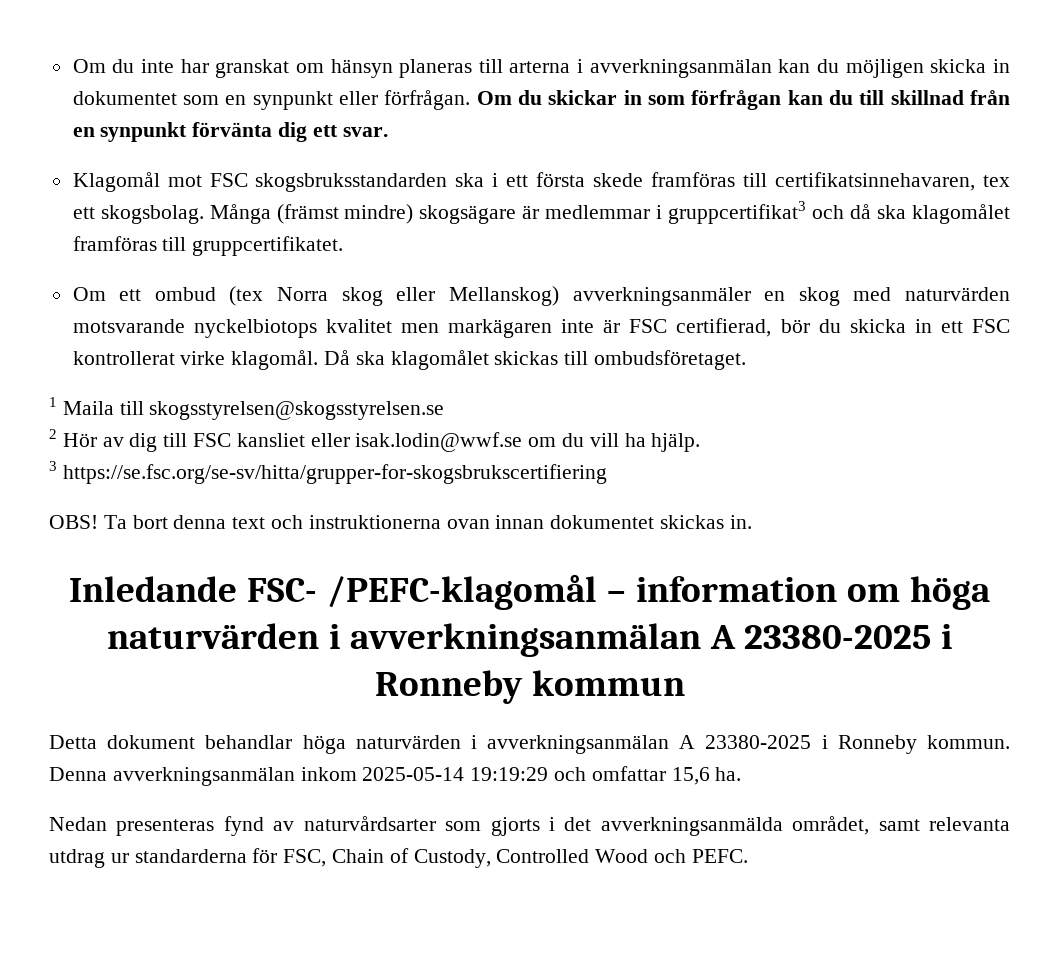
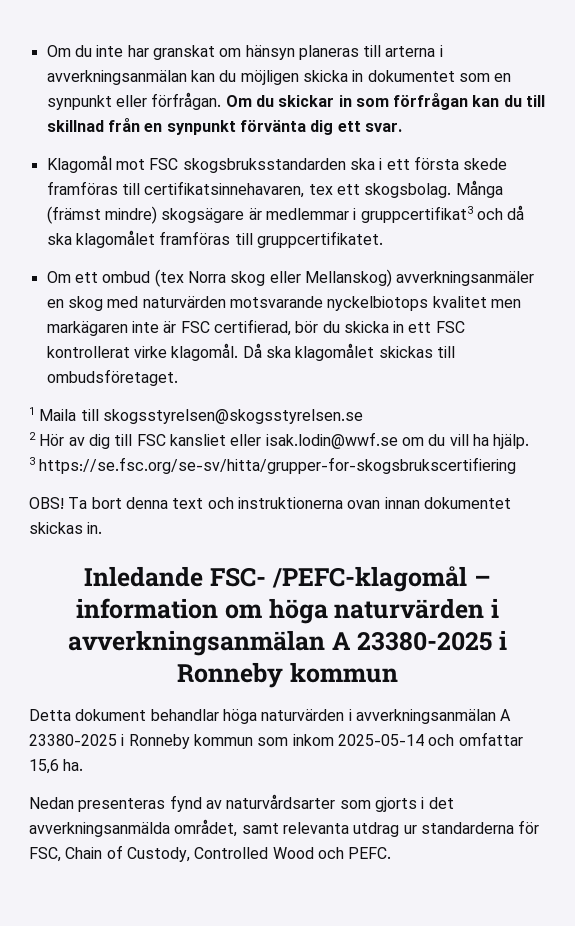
[926,735,1010,749] [49,767,295,786] kommun. Denna avverkningsanmälan -> [193,734,289,746] kommun som
[470,767,549,781] 19:19:29 -> (424, 740) none

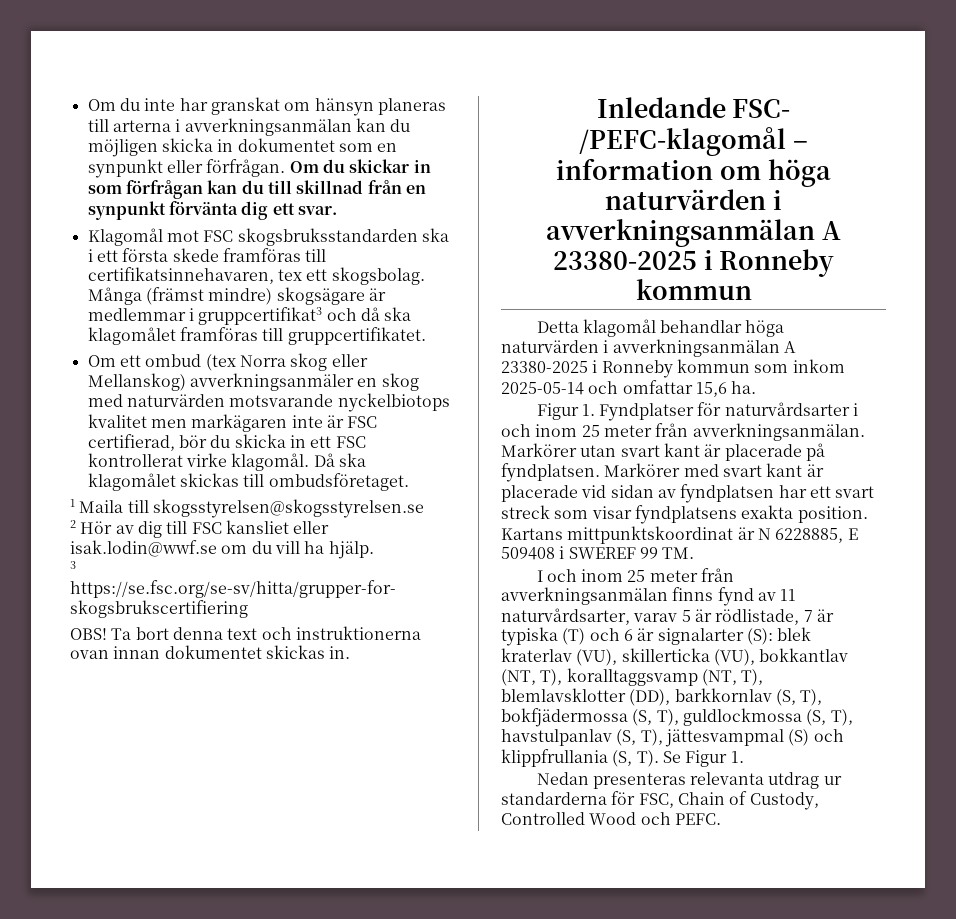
[75,709,147,721] dokument -> [582,319,656,337] klagomål
[29,794,454,812] [29,819,279,837] Nedan presenteras fynd av naturvårdsarter som gjorts i det avverkningsanmälda området, samt -> [536,402,859,421] [501,423,865,441] [501,443,825,461] [501,463,824,482] [501,484,875,503] [501,505,868,524] [501,526,858,544] [501,546,695,560] [536,568,735,582] [501,587,797,606] [501,608,834,625] [501,627,812,646] [501,648,849,666] [501,668,764,686] [501,688,823,706] [501,708,853,727] [501,729,844,747] [501,749,744,767] [536,772,686,789] Figur 1. Fyndplatser för naturvårdsarter i och inom 25 meter från avverkningsanmälan. Markörer utan svart kant är placerade på fyndplatsen. Markörer med svart kant är placerade vid sidan av fyndplatsen har ett svart streck som visar fyndplatsens exakta position. Kartans mittpunktskoordinat är N 6228885, E 509408 i SWEREF 99 TM. // I och inom 25 meter från avverkningsanmälan finns fynd av 11 naturvårdsarter, varav 5 är rödlistade, 7 är typiska (T) och 6 är signalarter (S): blek kraterlav (VU), skillerticka (VU), bokkantlav (NT, T), koralltaggsvamp (NT, T), blemlavsklotter (DD), barkkornlav (S, T), bokfjädermossa (S, T), guldlockmossa (S, T), havstulpanlav (S, T), jättesvampmal (S) och klippfrullania (S, T). Se Figur 1. // Nedan presenteras

